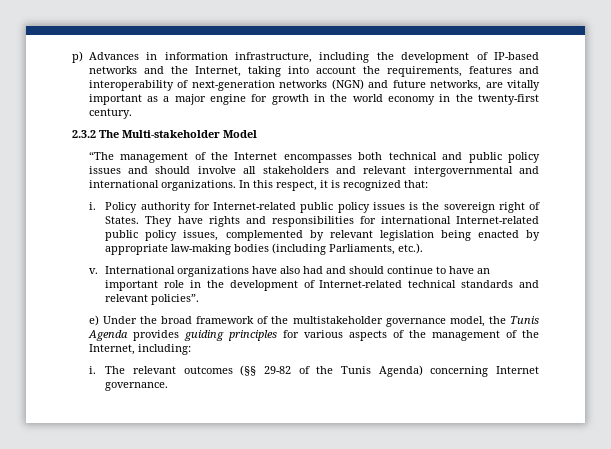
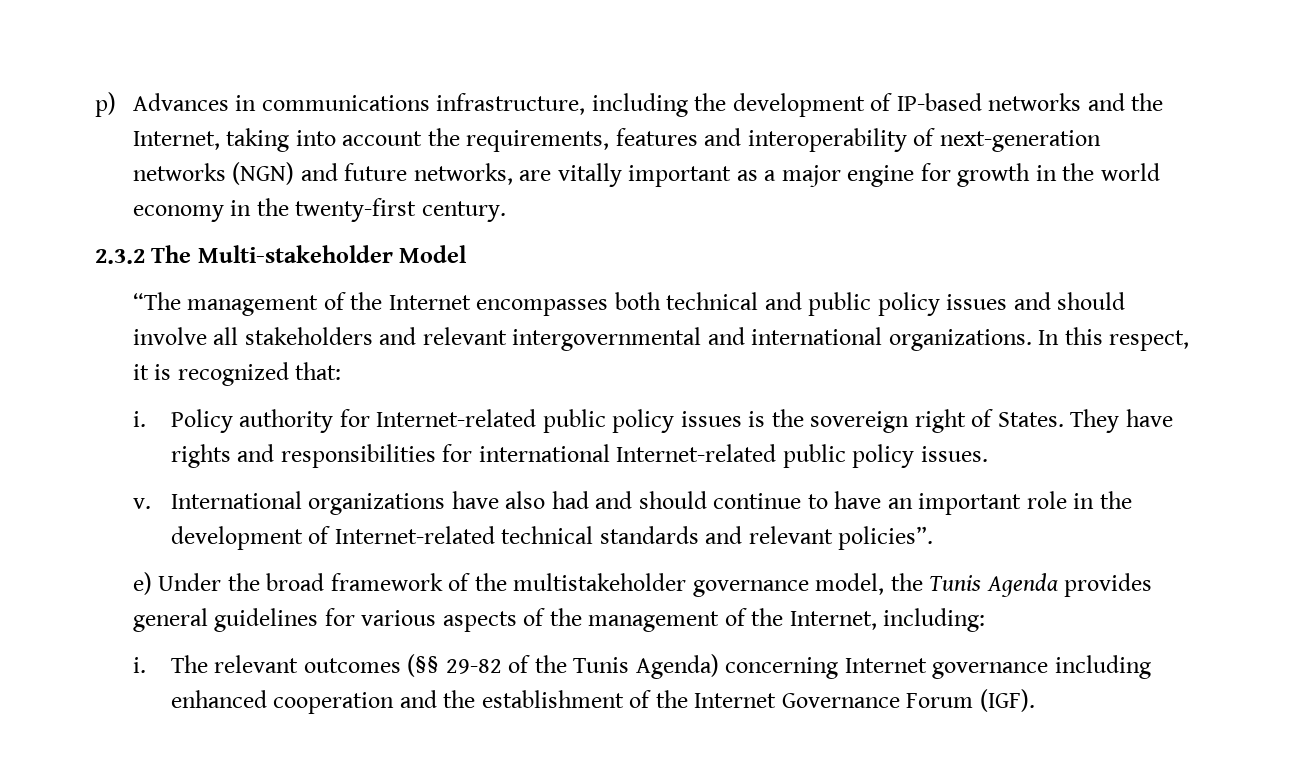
[164,52,228,60] information -> [261,95,430,111] communications
[183,230,540,241] [105,243,424,255] issues, complemented by relevant legislation being enacted by appropriate law-making bodies (including Parliaments, etc.). -> [920,446,988,462] issues.
[183,330,277,341] guiding principles -> [132,608,319,632] general guidelines
[105,382,169,391] governance. -> [932,655,1151,679] [170,689,1035,714] governance including enhanced cooperation and the establishment of the Internet Governance Forum (IGF).

